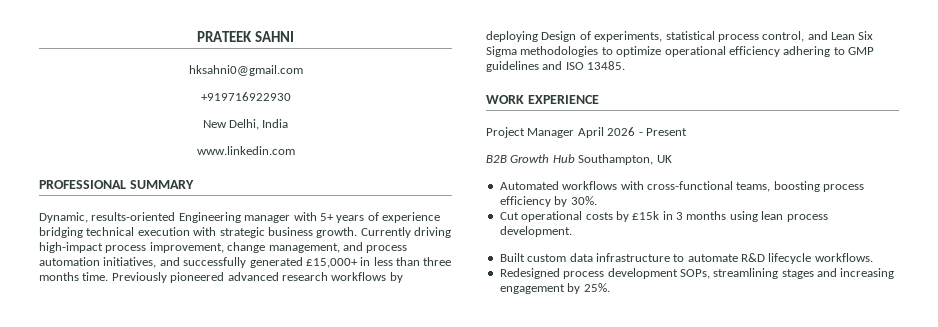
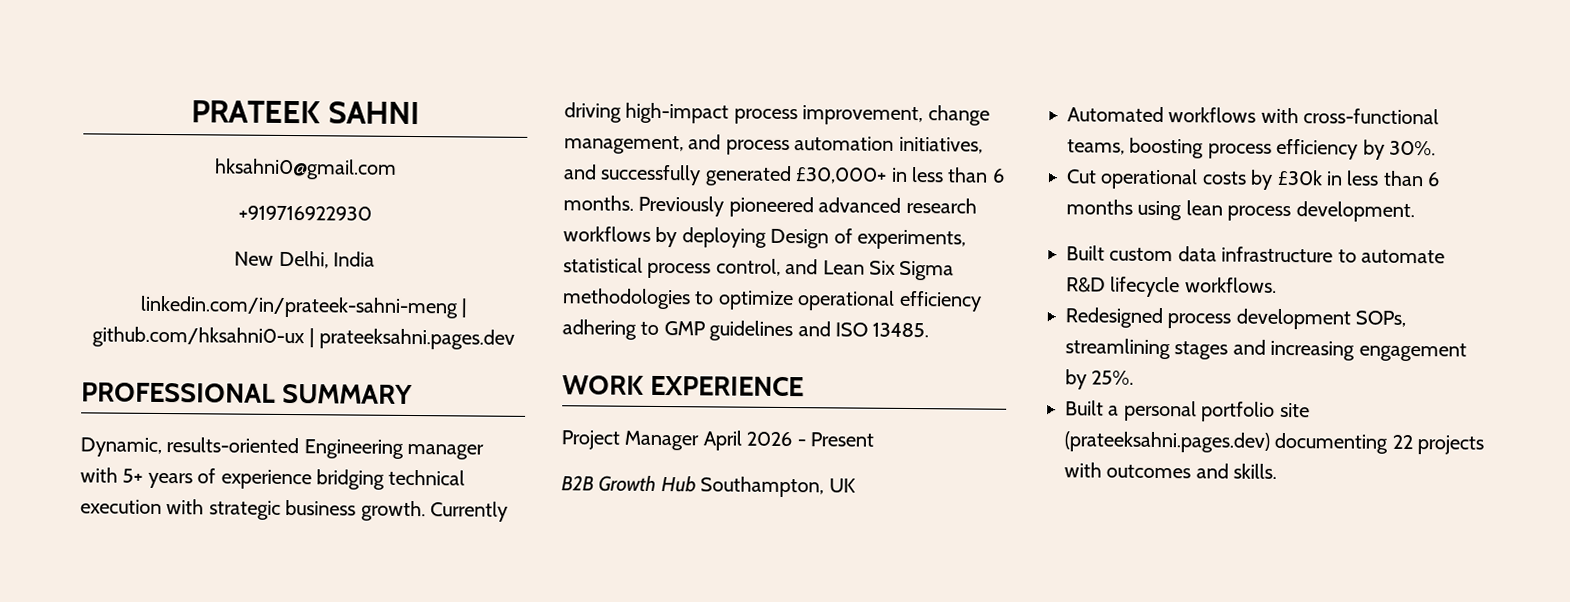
[196,146,295,155] www.linkedin.com -> [139,295,469,319] [92,326,515,350] linkedin.com/in/prateek-sahni-meng | github.com/hksahni0-ux | prateeksahni.pages.dev
[305,257,452,268] [39,272,109,281] £15,000+ in less than three months time. -> [795,167,1005,184] [563,195,634,211] £30,000+ in less than 6 months.
[632,211,683,220] £15k in 3 -> [1276,169,1441,187] £30k in less than 6
(610, 287) none -> [1065,400,1310,422] [1064,431,1485,455] [1064,462,1278,479] // Built a personal portfolio site (prateeksahni.pages.dev) documenting 22 projects with outcomes and skills.

